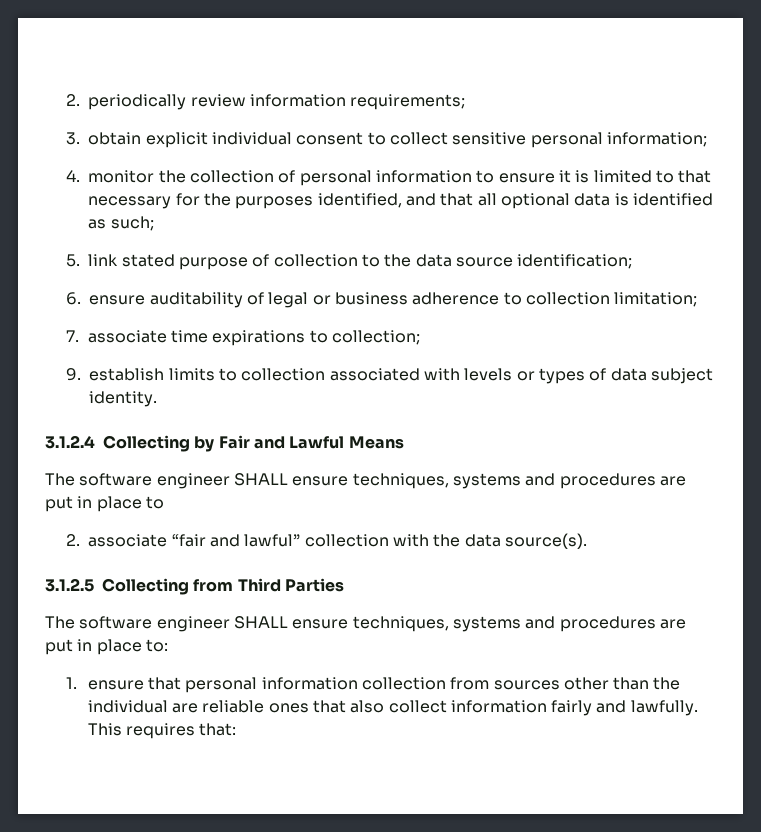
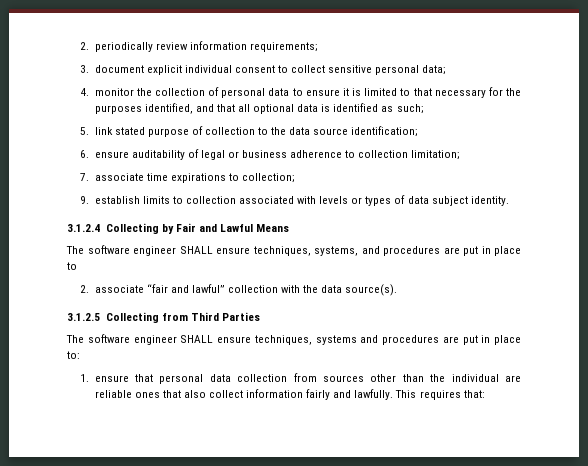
[88,132,142,145] obtain -> [94,65,144,73] document
[606,132,707,147] information; -> [422,65,447,75] data;
[375,170,472,183] information -> [268,88,290,96] data
[452,473,521,489] systems -> [314,246,358,256] systems,
[261,677,358,690] information -> [209,374,231,382] data

